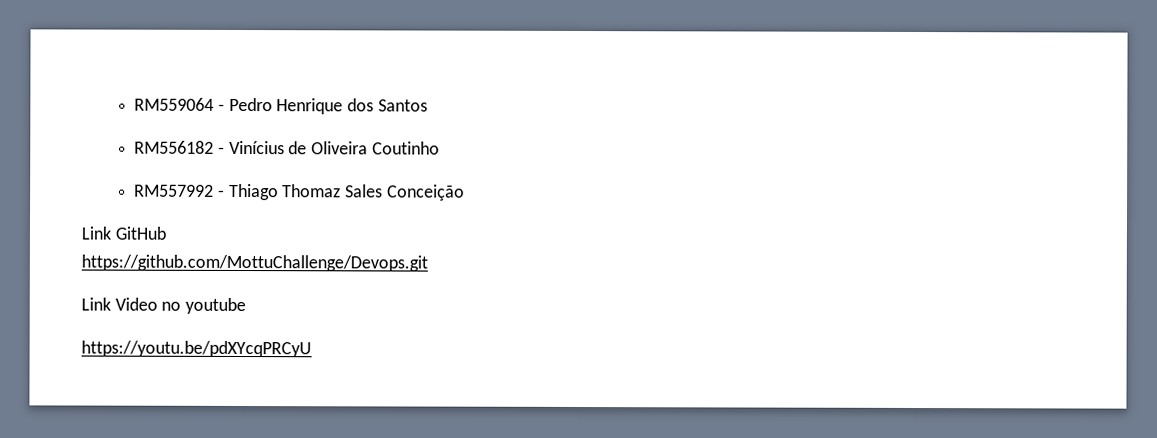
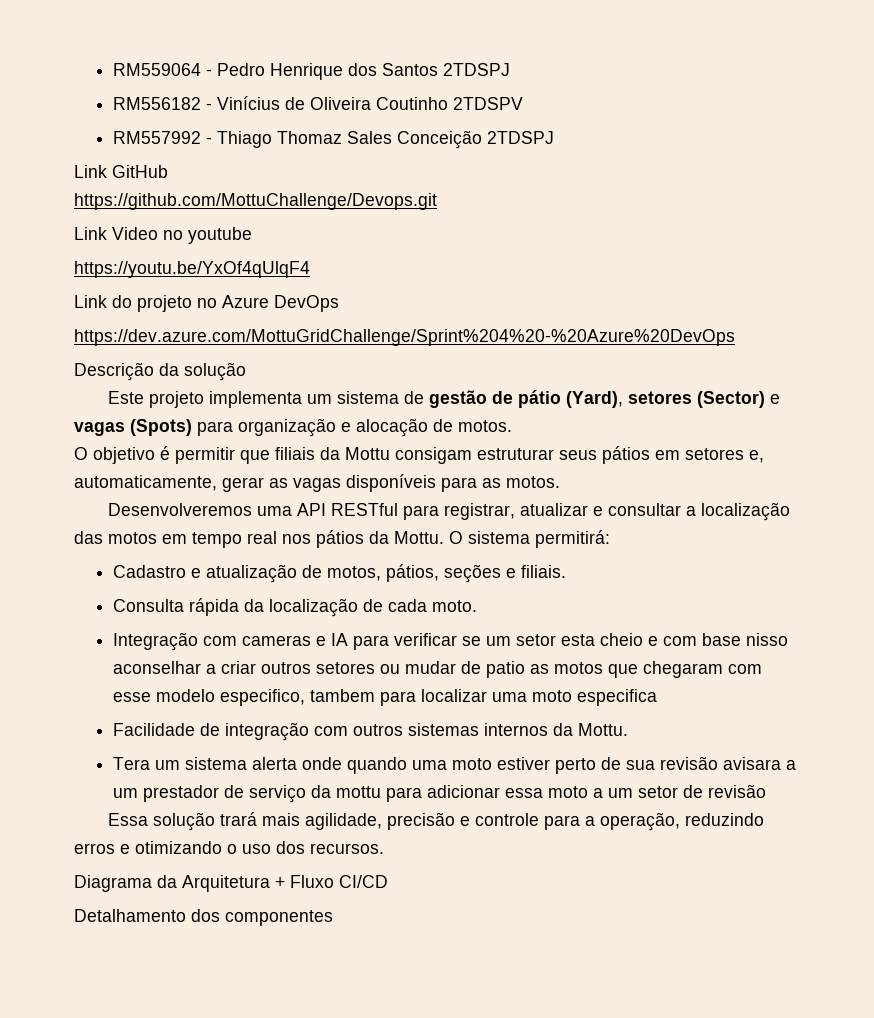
(428, 105) none -> [442,63,510,76] 2TDSPJ
(440, 148) none -> [452,97,523,110] 2TDSPV
(465, 192) none -> [486,131,554,144] 2TDSPJ
[81,340,312,358] https://youtu.be/pdXYcqPRCyU -> [74,261,310,278] [74,295,339,312] [74,329,735,346] [74,362,246,381] [108,390,781,408] [74,418,512,437] [74,446,764,464] [74,474,560,492] [108,502,791,521] [74,530,610,548] [112,564,566,583] [112,598,477,617] [112,632,788,651] [112,661,762,678] [112,689,657,706] [112,722,628,741] [112,756,796,774] [112,784,766,803] [108,812,765,831] [74,841,384,854] [74,875,388,892] [74,909,333,926] https://youtu.be/YxOf4qUlqF4 // Link do projeto no Azure DevOps // https://dev.azure.com/MottuGridChallenge/Sprint%204%20-%20Azure%20DevOps // Descrição da solução // Este projeto implementa um sistema de gestão de pátio (Yard), setores (Sector) e vagas (Spots) para organização e alocação de motos. // O objetivo é permitir que filiais da Mottu consigam estruturar seus pátios em setores e, automaticamente, gerar as vagas disponíveis para as motos. // Desenvolveremos uma API RESTful para registrar, atualizar e consultar a localização das motos em tempo real nos pátios da Mottu. O sistema permitirá: // Cadastro e atualização de motos, pátios, seções e filiais. // Consulta rápida da localização de cada moto. // Integração com cameras e IA para verificar se um setor esta cheio e com base nisso aconselhar a criar outros setores ou mudar de patio as motos que chegaram com esse modelo especifico, tambem para localizar uma moto especifica // Facilidade de integração com outros sistemas internos da Mottu. // Tera um sistema alerta onde quando uma moto estiver perto de sua revisão avisara a um prestador de serviço da mottu para adicionar essa moto a um setor de revisão // Essa solução trará mais agilidade, precisão e controle para a operação, reduzindo erros e otimizando o uso dos recursos. // Diagrama da Arquitetura + Fluxo CI/CD // Detalhamento dos componentes

